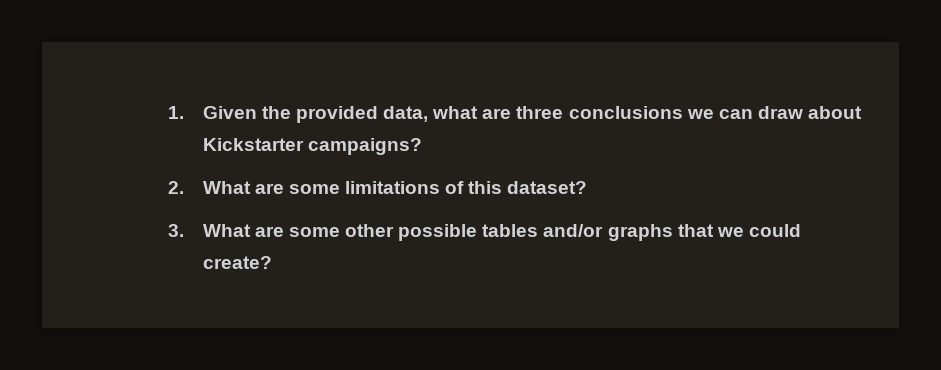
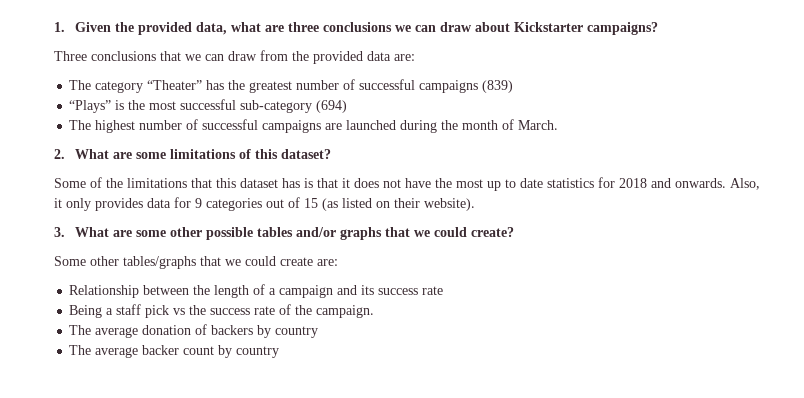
(422, 146) none -> [53,50,415,64] [69,79,514,93] [69,99,348,113] [69,119,559,133] // Three conclusions that we can draw from the provided data are: // The category “Theater” has the greatest number of successful campaigns (839) // “Plays” is the most successful sub-category (694) // The highest number of successful campaigns are launched during the month of March.
(588, 187) none -> [53,177,760,191] [53,197,475,211] // Some of the limitations that this dataset has is that it does not have the most up to date statistics for 2018 and onwards. Also, it only provides data for 9 categories out of 15 (as listed on their website).
(272, 262) none -> [53,256,338,269] [69,284,444,298] [69,304,375,318] [69,324,319,338] [69,345,280,358] // Some other tables/graphs that we could create are: // Relationship between the length of a campaign and its success rate // Being a staff pick vs the success rate of the campaign. // The average donation of backers by country // The average backer count by country

